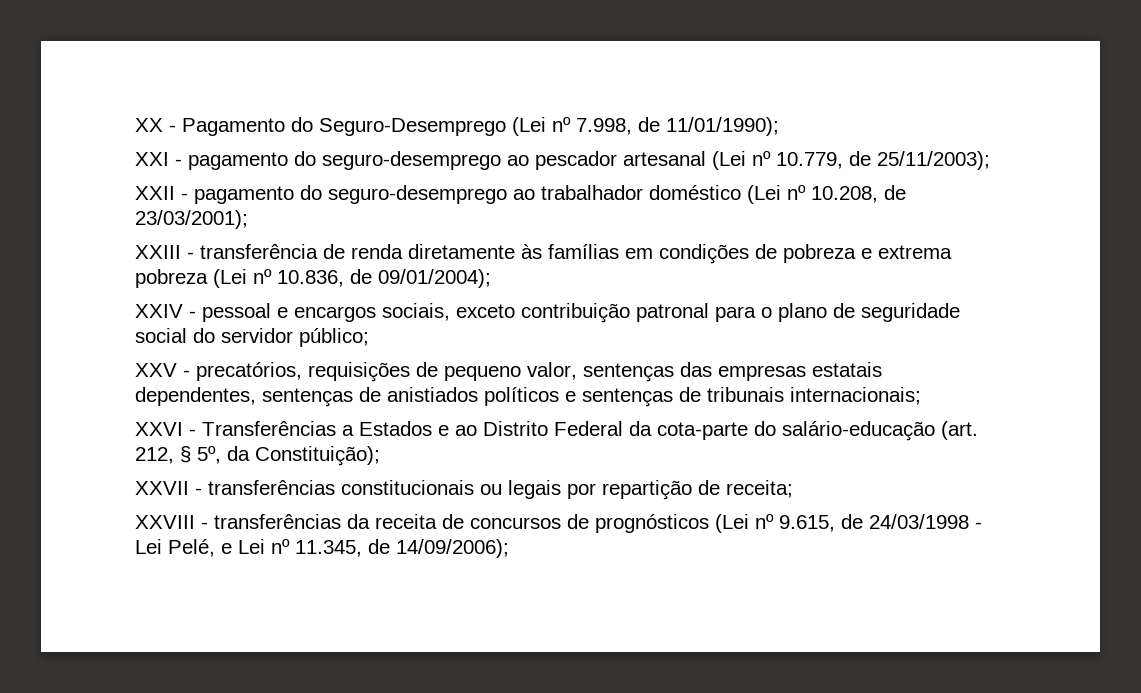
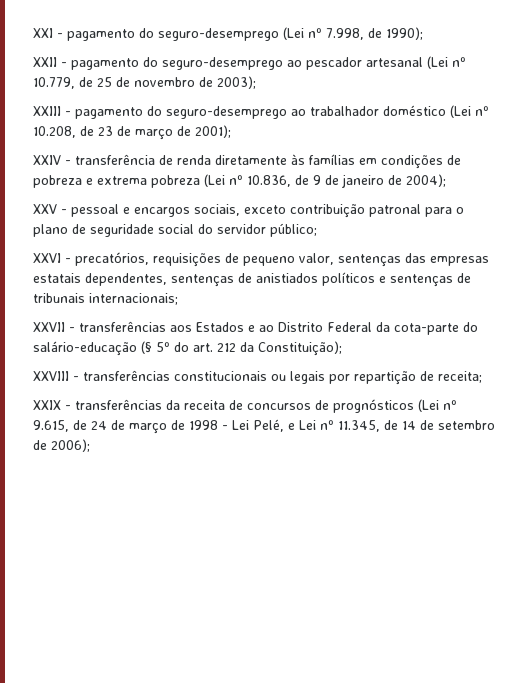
[135,117,506,136] XX - Pagamento do Seguro-Desemprego -> [33,28,279,41] XXI - pagamento do seguro-desemprego
[666,117,779,136] [135,152,169,166] 11/01/1990); // XXI -> [386,27,423,40] [33,57,57,67] 1990); // XXII
[877,151,990,170] [135,186,175,200] 25/11/2003); // XXII -> [97,76,256,89] [33,106,61,116] 25 de novembro de 2003); // XXIII
[135,210,248,229] [135,245,181,259] 23/03/2001); // XXIII -> [98,125,231,140] [33,155,61,165] 23 de março de 2001); // XXIV
[378,269,491,288] [135,304,183,318] 09/01/2004); // XXIV -> [313,174,446,188] [33,204,57,214] 9 de janeiro de 2004); // XXV
[135,363,177,377] XXV -> [33,253,61,263] XXVI
[135,421,354,436] XXVI - Transferências a -> [33,321,192,332] XXVII - transferências aos
[941,421,978,440] [135,446,221,464] (art. 212, § 5º, -> [141,341,236,354] (§ 5º do art. 212
[135,481,189,495] XXVII -> [33,371,69,381] XXVIII
[135,515,195,529] XXVIII -> [33,400,61,410] XXIX
[869,514,969,529] 24/03/1998 -> [91,420,218,434] 24 de março de 1998
[396,539,509,558] 14/09/2006); -> [402,420,495,430] [33,439,90,452] 14 de setembro de 2006);

